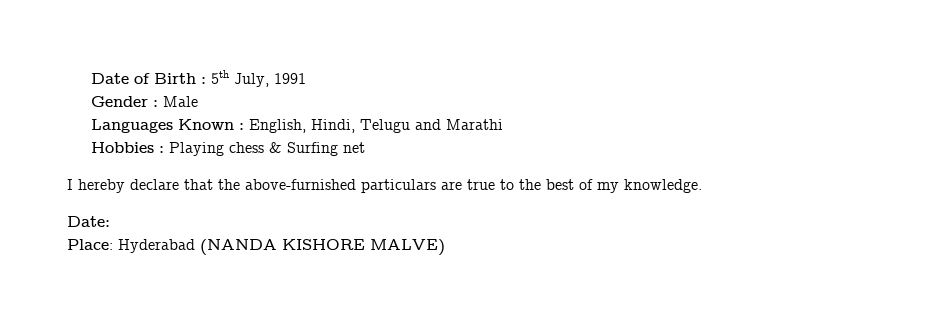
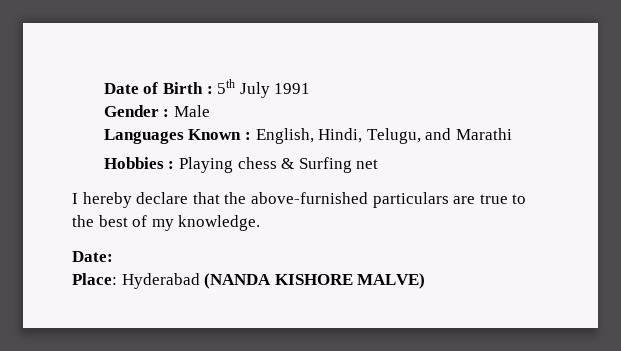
[233,73,269,87] July, -> [239,82,270,98] July
[359,119,410,133] Telugu -> [366,128,421,144] Telugu,

